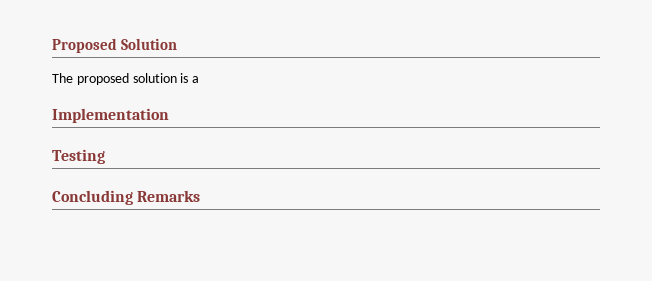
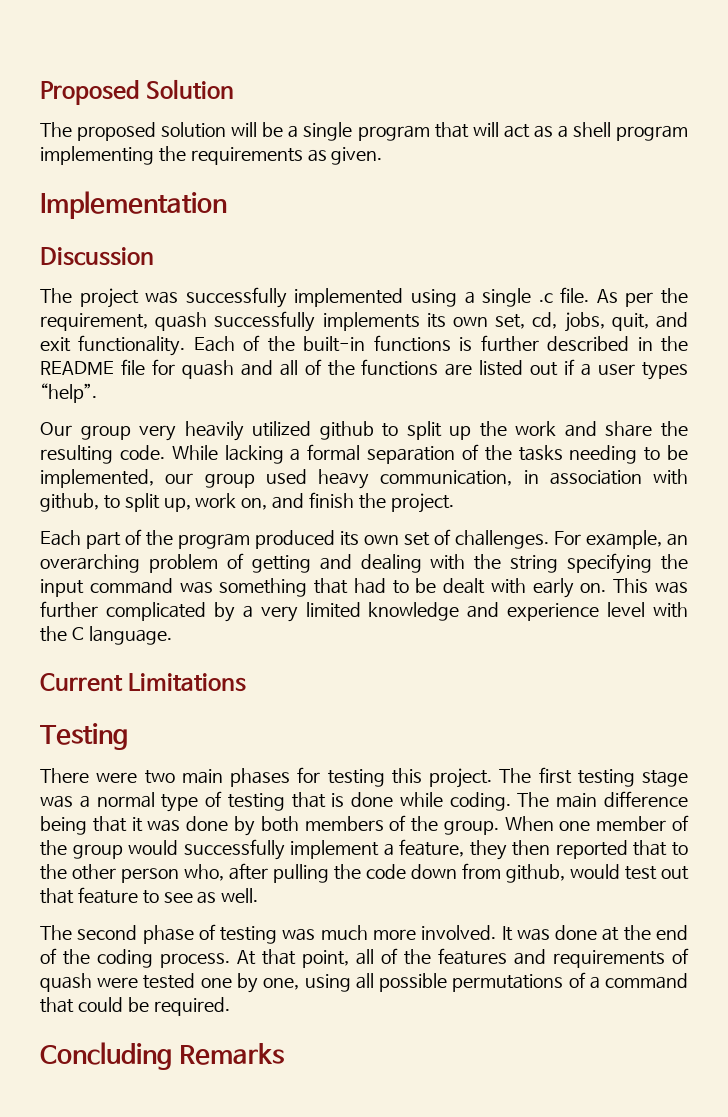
[180,73,200,83] [52,108,169,123] [52,149,105,164] is a // Implementation // Testing -> [231,122,689,141] [40,146,383,165] [40,191,227,219] [40,247,154,266] [40,287,688,308] [40,311,689,332] [40,335,688,356] [40,359,689,380] [40,383,97,403] [40,421,688,441] [40,444,689,464] [40,469,688,489] [40,492,454,513] [40,529,689,549] [40,553,688,574] [40,578,689,598] [40,601,688,622] [40,626,172,645] [40,673,247,692] [40,723,128,750] [40,767,688,788] [40,791,688,812] [40,815,689,836] [40,839,688,860] [40,863,689,883] [40,887,259,904] [40,924,688,944] [40,948,689,968] [40,972,689,993] [40,997,230,1016] will be a single program that will act as a shell program implementing the requirements as given. // Implementation // Discussion // The project was successfully implemented using a single .c file. As per the requirement, quash successfully implements its own set, cd, jobs, quit, and exit functionality. Each of the built-in functions is further described in the README file for quash and all of the functions are listed out if a user types “help”. // Our group very heavily utilized github to split up the work and share the resulting code. While lacking a formal separation of the tasks needing to be implemented, our group used heavy communication, in association with github, to split up, work on, and finish the project. // Each part of the program produced its own set of challenges. For example, an overarching problem of getting and dealing with the string specifying the input command was something that had to be dealt with early on. This was further complicated by a very limited knowledge and experience level with the C language. // Current Limitations // Testing // There were two main phases for testing this project. The first testing stage was a normal type of testing that is done while coding. The main difference being that it was done by both members of the group. When one member of the group would successfully implement a feature, they then reported that to the other person who, after pulling the code down from github, would test out that feature to see as well. // The second phase of testing was much more involved. It was done at the end of the coding process. At that point, all of the features and requirements of quash were tested one by one, using all possible permutations of a command that could be required.

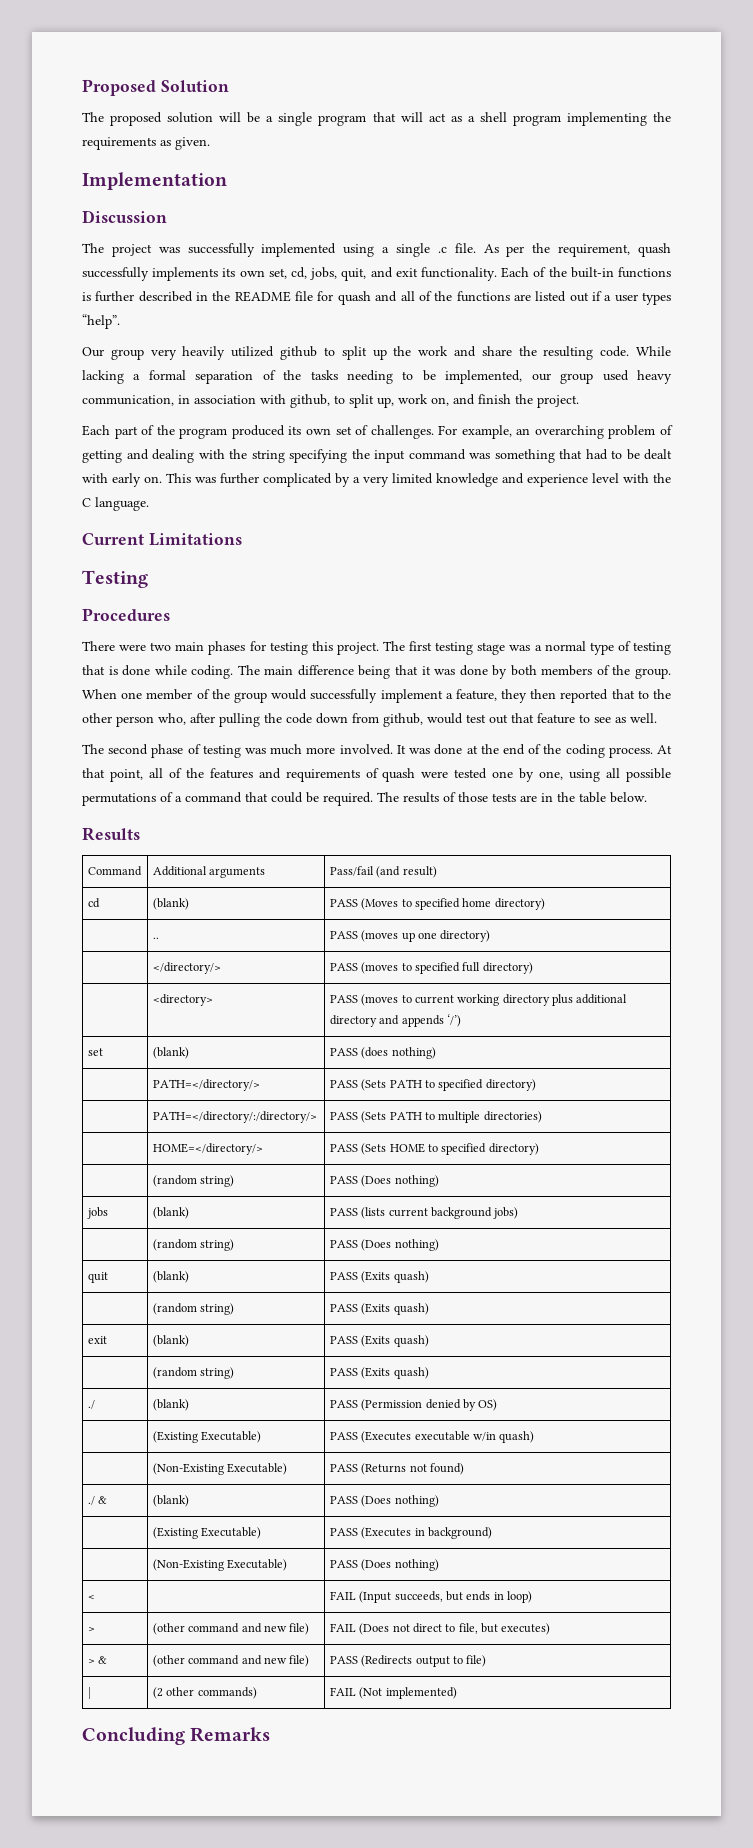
(128, 736) none -> [82,608,170,621] // Procedures
(230, 1006) none -> [377,792,647,803] [82,827,140,841] [87,866,142,876] [152,866,266,878] [329,866,437,878] [87,898,100,908] [152,898,189,910] [329,898,545,910] [152,937,159,939] [329,930,491,942] [152,962,221,974] [329,962,533,974] [152,994,213,1006] [329,994,628,1006] [329,1014,461,1027] [87,1048,103,1056] [152,1047,189,1059] [329,1047,436,1059] [152,1079,260,1091] [329,1079,536,1091] [152,1111,317,1123] [329,1111,542,1123] [152,1143,263,1155] [329,1143,539,1155] [152,1175,235,1187] [329,1175,439,1187] [86,1207,108,1219] [152,1207,189,1219] [329,1207,519,1219] [152,1239,235,1251] [329,1239,439,1251] [87,1272,108,1283] [152,1271,189,1283] [329,1271,429,1283] [152,1303,235,1315] [329,1303,429,1315] [87,1336,107,1344] [152,1335,189,1347] [329,1335,429,1347] [152,1367,235,1379] [329,1367,429,1379] [87,1400,95,1409] [152,1399,189,1411] [329,1399,498,1411] [152,1431,262,1443] [329,1431,535,1443] [152,1463,288,1475] [329,1463,464,1475] [87,1496,108,1505] [152,1495,189,1507] [329,1495,439,1507] [152,1527,262,1539] [329,1527,492,1539] [152,1559,288,1571] [329,1559,439,1571] [87,1595,95,1600] [329,1591,533,1603] [87,1627,95,1632] [152,1623,310,1635] [329,1623,551,1635] [87,1656,108,1664] [152,1655,310,1667] [329,1655,487,1667] [87,1687,91,1699] [152,1687,257,1699] [329,1687,457,1699] The results of those tests are in the table below. // Results // Command | Additional arguments | Pass/fail (and result) // cd | (blank) | PASS (Moves to specified home directory) // | .. | PASS (moves up one directory) // | </directory/> | PASS (moves to specified full directory) // | <directory> | PASS (moves to current working directory plus additional directory and appends ‘/’) // set | (blank) | PASS (does nothing) // | PATH=</directory/> | PASS (Sets PATH to specified directory) // | PATH=</directory/:/directory/> | PASS (Sets PATH to multiple directories) // | HOME=</directory/> | PASS (Sets HOME to specified directory) // | (random string) | PASS (Does nothing) // jobs | (blank) | PASS (lists current background jobs) // | (random string) | PASS (Does nothing) // quit | (blank) | PASS (Exits quash) // | (random string) | PASS (Exits quash) // exit | (blank) | PASS (Exits quash) // | (random string) | PASS (Exits quash) // ./ | (blank) | PASS (Permission denied by OS) // | (Existing Executable) | PASS (Executes executable w/in quash) // | (Non-Existing Executable) | PASS (Returns not found) // ./ & | (blank) | PASS (Does nothing) // | (Existing Executable) | PASS (Executes in background) // | (Non-Existing Executable) | PASS (Does nothing) // < | | FAIL (Input succeeds, but ends in loop) // > | (other command and new file) | FAIL (Does not direct to file, but executes) // > & | (other command and new file) | PASS (Redirects output to file) // | | (2 other commands) | FAIL (Not implemented)

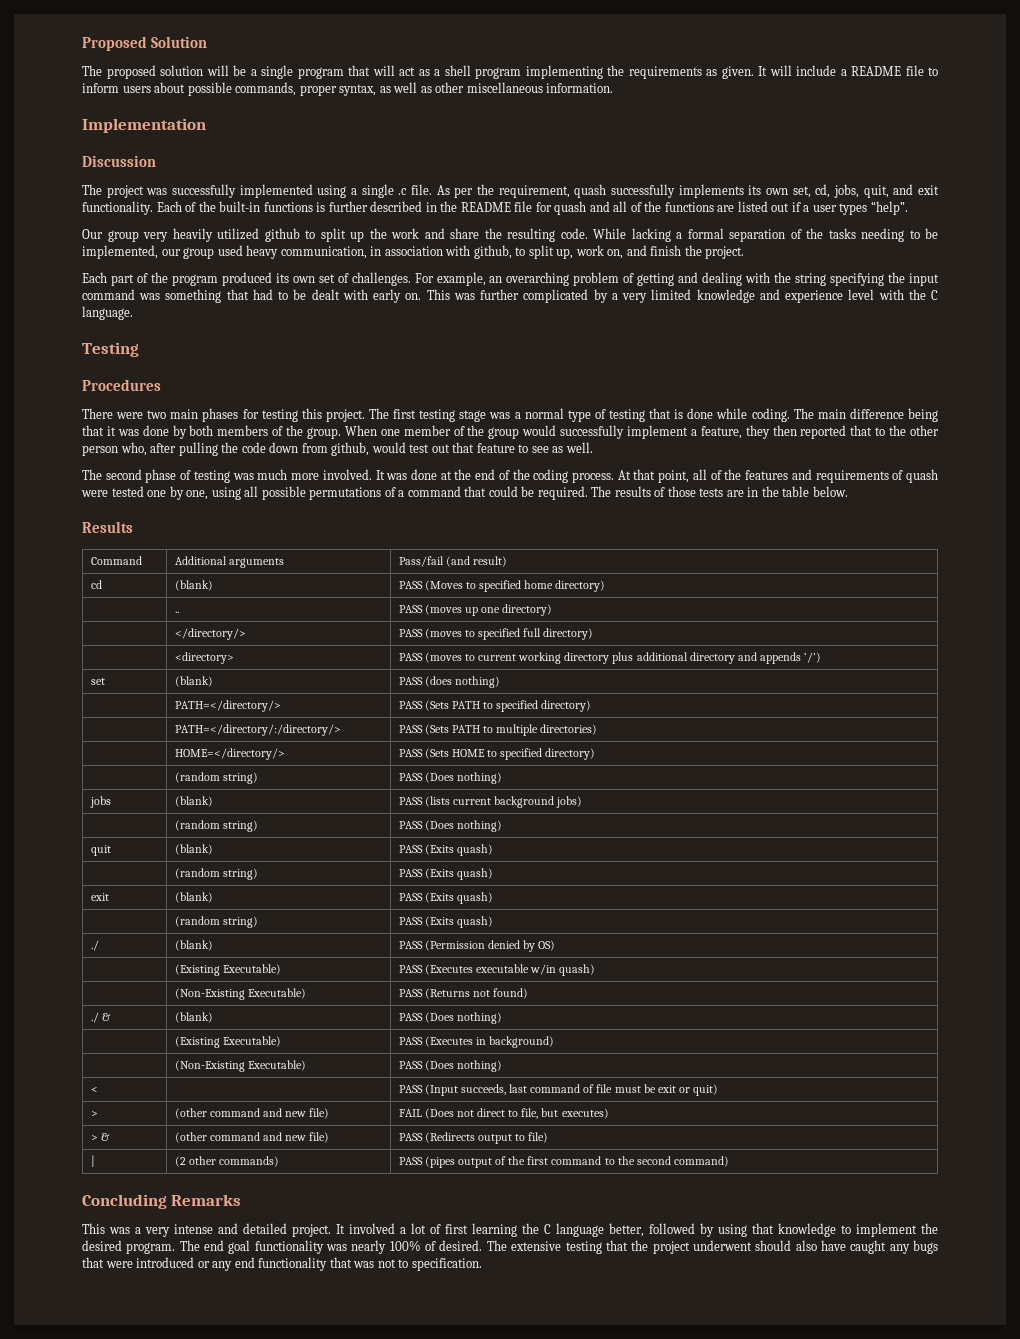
(210, 143) none -> [758,65,938,76] [82,82,614,96] It will include a README file to inform users about possible commands, proper syntax, as well as other miscellaneous information.
[82,533,242,546] // Current Limitations -> (133, 313) none
[329,1591,356,1600] FAIL -> [398,1085,423,1093] PASS
[445,1591,533,1603] but ends in loop) -> [509,1084,719,1096] last command of file must be exit or quit)
[329,1687,457,1699] [82,1727,271,1745] FAIL (Not implemented) // Concluding Remarks -> [398,1156,729,1168] [82,1194,242,1209] [82,1223,938,1237] [82,1240,938,1254] [82,1257,482,1271] PASS (pipes output of the first command to the second command) // Concluding Remarks // This was a very intense and detailed project. It involved a lot of first learning the C language better, followed by using that knowledge to implement the desired program. The end goal functionality was nearly 100% of desired. The extensive testing that the project underwent should also have caught any bugs that were introduced or any end functionality that was not to specification.

